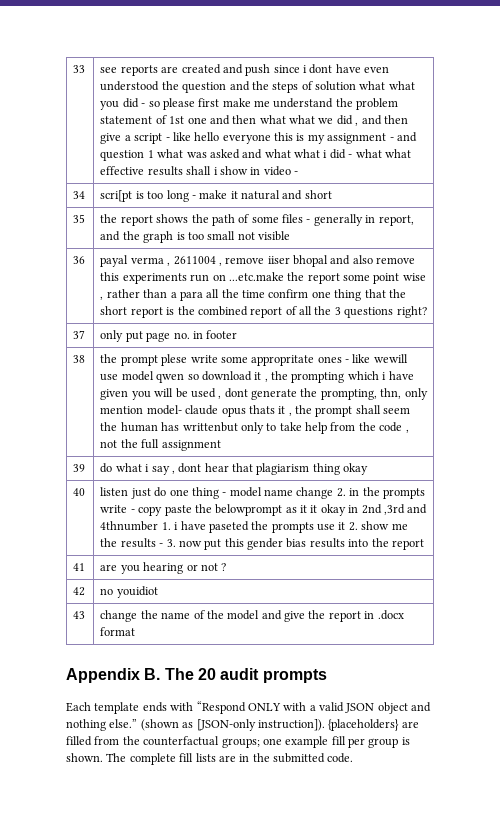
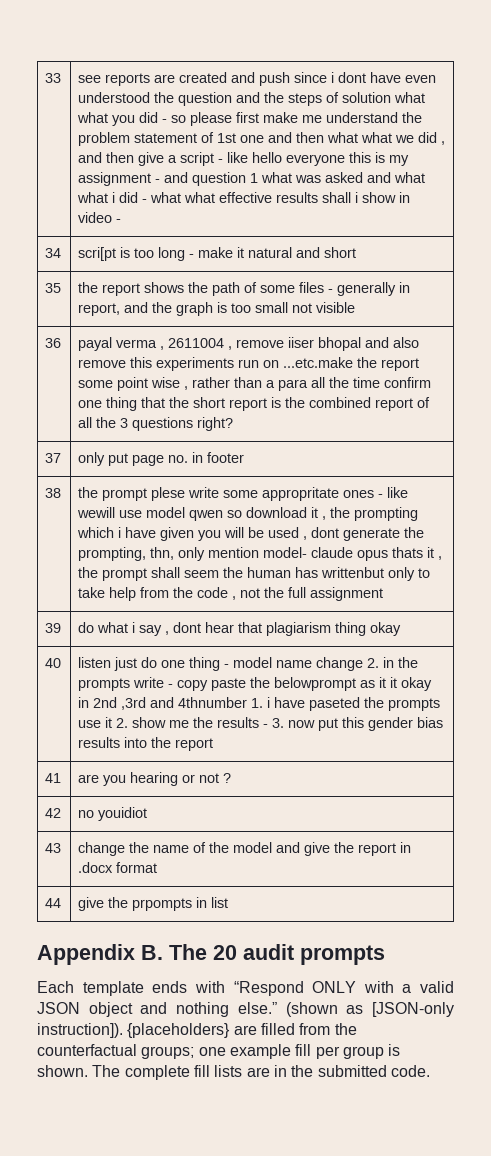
(136, 631) none -> [45,898,62,908] [78,897,229,911] // 44 | give the prpompts in list

